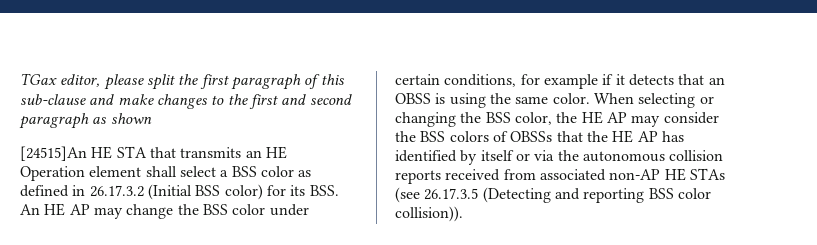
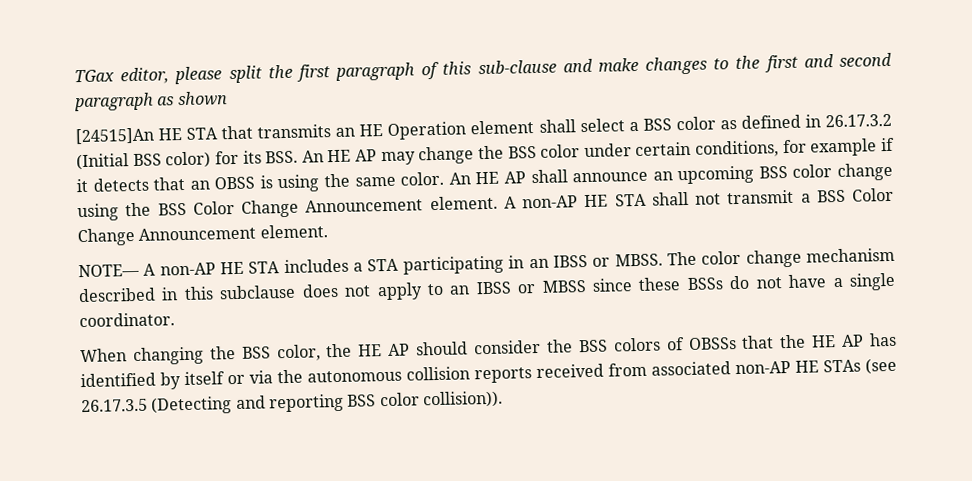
[593,93,714,108] When selecting or -> [448,162,893,185] [77,187,894,222] [77,224,328,247] [78,247,896,278] [78,272,897,303] [79,312,175,328] [80,348,127,363] An HE AP shall announce an upcoming BSS color change using the BSS Color Change Announcement element. A non-AP HE STA shall not transmit a BSS Color Change Announcement element. // NOTE— A non-AP HE STA includes a STA participating in an IBSS or MBSS. The color change mechanism described in this subclause does not apply to an IBSS or MBSS since these BSSs do not have a single coordinator. // When
[631,115,661,127] may -> [416,341,469,356] should

